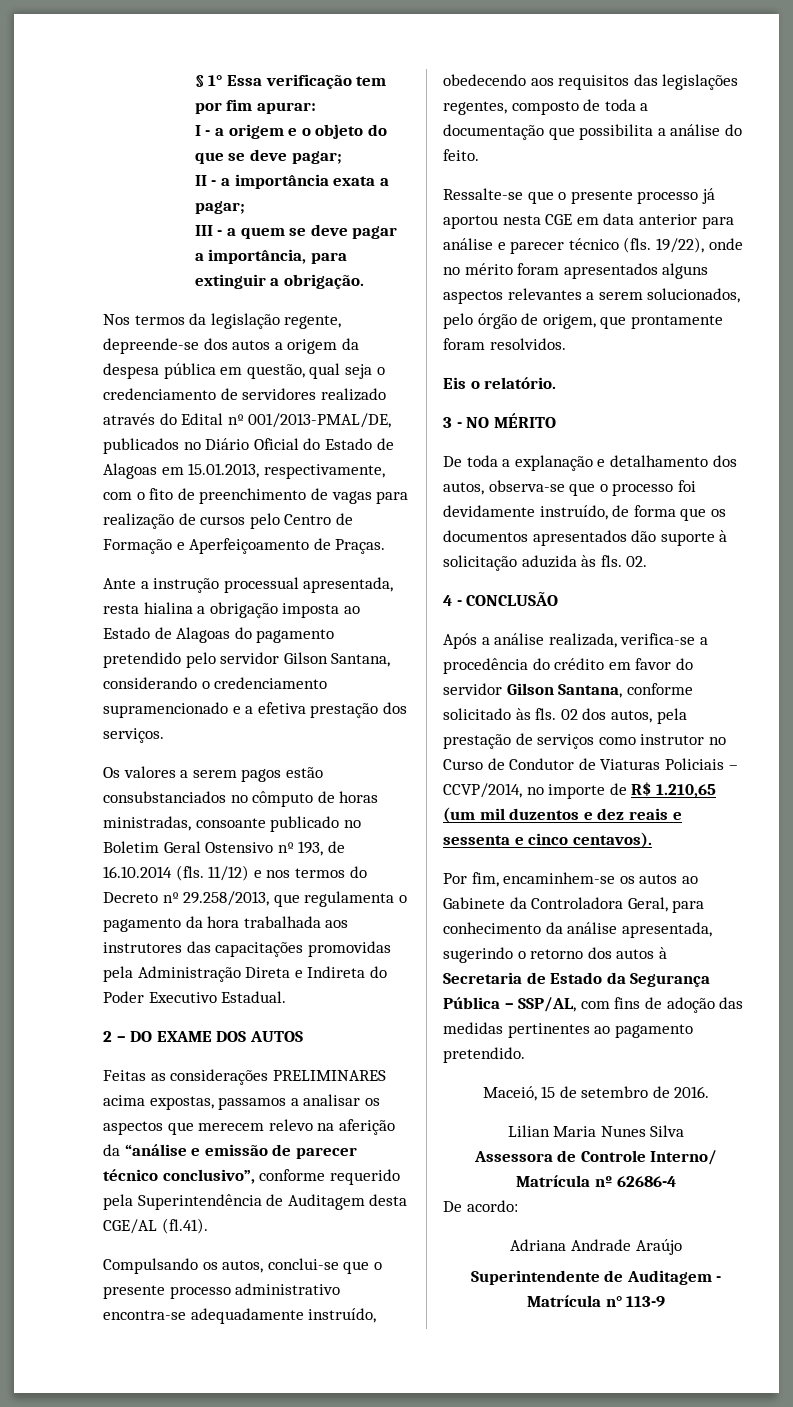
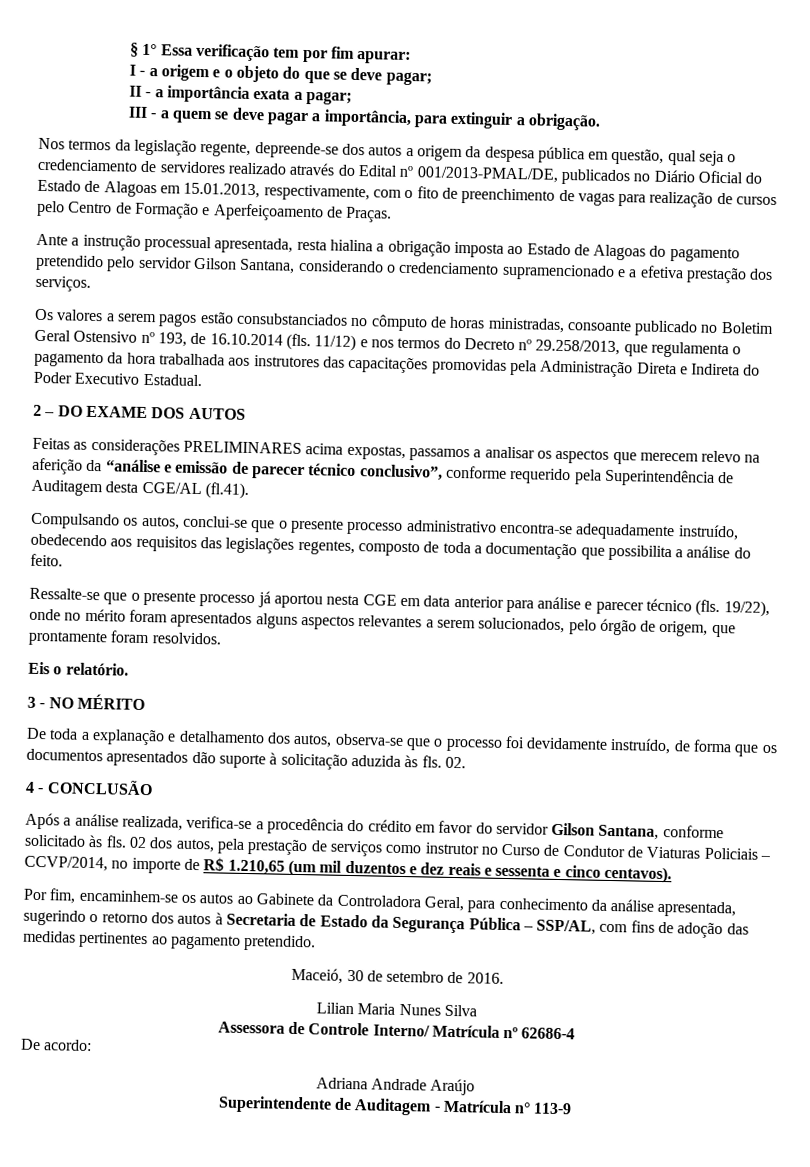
[541,1086,556,1098] 15 -> [346,969,364,982] 30

